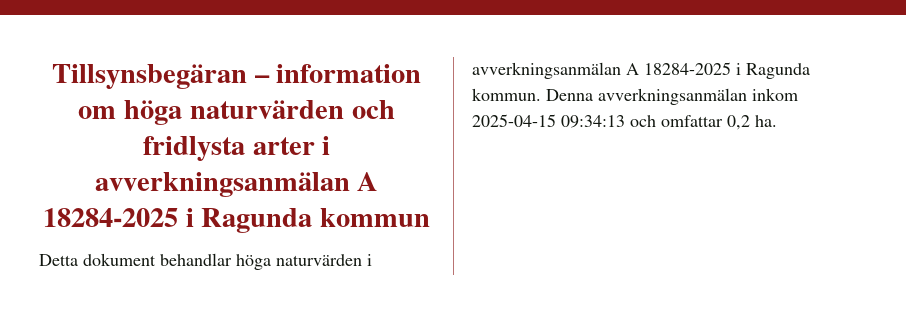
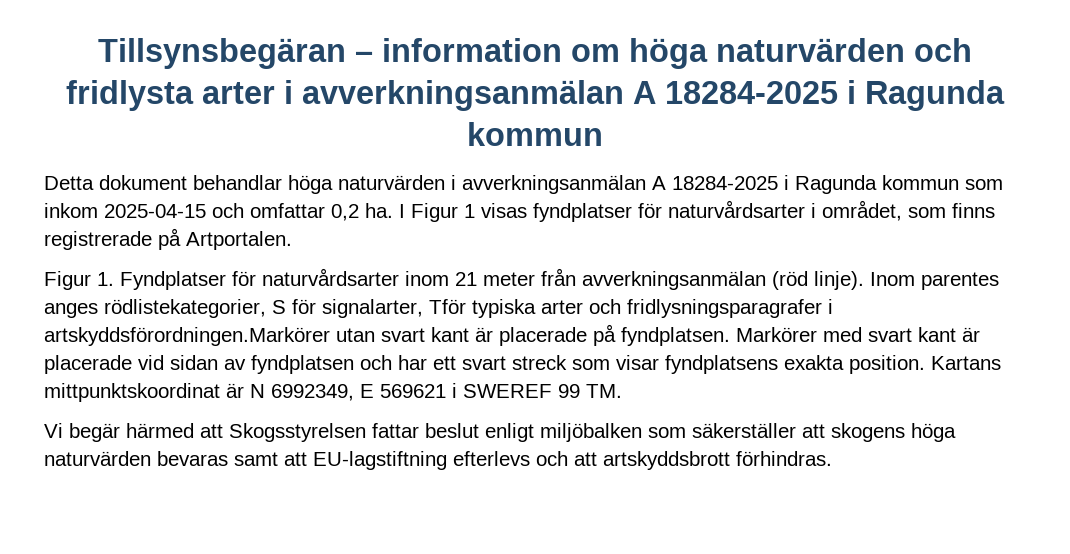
[472,88,747,105] kommun. Denna avverkningsanmälan -> [882,175,1003,190] kommun som
[561,115,625,128] 09:34:13 -> (206, 211) none
(777, 121) none -> [399,200,995,222] [44,228,292,250] [44,268,999,290] [44,299,833,318] [44,324,980,346] [44,355,1001,374] [44,383,622,402] [44,423,956,442] [44,451,832,470] I Figur 1 visas fyndplatser för naturvårdsarter i området, som finns registrerade på Artportalen. // Figur 1. Fyndplatser för naturvårdsarter inom 21 meter från avverkningsanmälan (röd linje). Inom parentes anges rödlistekategorier, S för signalarter, Tför typiska arter och fridlysningsparagrafer i artskyddsförordningen.Markörer utan svart kant är placerade på fyndplatsen. Markörer med svart kant är placerade vid sidan av fyndplatsen och har ett svart streck som visar fyndplatsens exakta position. Kartans mittpunktskoordinat är N 6992349, E 569621 i SWEREF 99 TM. // Vi begär härmed att Skogsstyrelsen fattar beslut enligt miljöbalken som säkerställer att skogens höga naturvärden bevaras samt att EU-lagstiftning efterlevs och att artskyddsbrott förhindras.

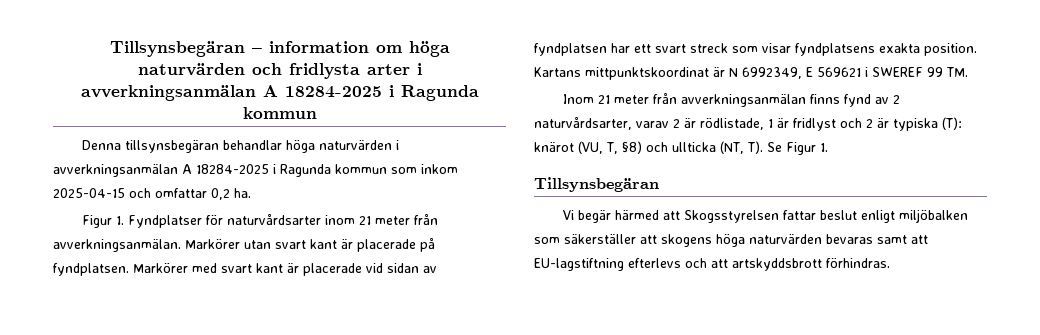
[44,175,187,190] Detta dokument -> [81,140,219,153] Denna tillsynsbegäran
[399,200,995,222] [44,228,292,250] I Figur 1 visas fyndplatser för naturvårdsarter i området, som finns registrerade på Artportalen. -> (251, 193) none
[582,271,999,290] [44,299,833,318] [44,327,330,346] avverkningsanmälan (röd linje). Inom parentes anges rödlistekategorier, S för signalarter, Tför typiska arter och fridlysningsparagrafer i artskyddsförordningen.Markörer -> [53,238,240,252] avverkningsanmälan. Markörer
[360,355,392,370] och -> (607, 49) none
(622, 391) none -> [562,92,900,107] [534,116,962,131] [534,141,828,155] [534,177,659,192] // Inom 21 meter från avverkningsanmälan finns fynd av 2 naturvårdsarter, varav 2 är rödlistade, 1 är fridlyst och 2 är typiska (T): knärot (VU, T, §8) och ullticka (NT, T). Se Figur 1. // Tillsynsbegäran

